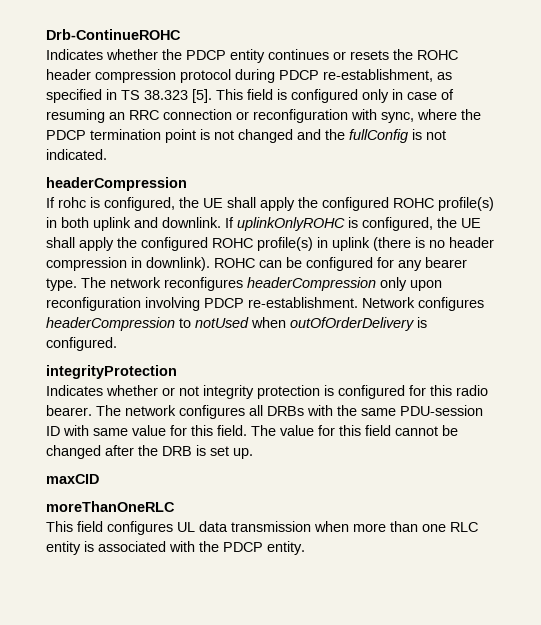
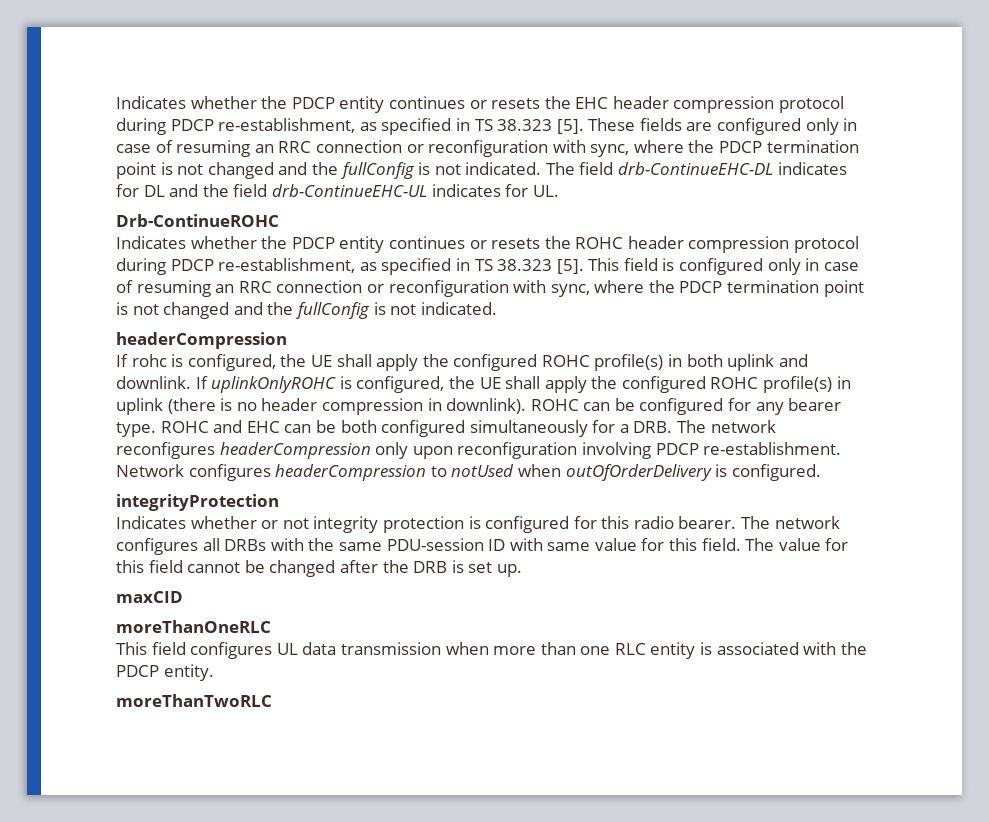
(46, 34) none -> [116,96,845,113] [116,118,858,135] [116,140,859,157] [116,162,847,179] [116,184,559,197] Indicates whether the PDCP entity continues or resets the EHC header compression protocol during PDCP re-establishment, as specified in TS 38.323 [5]. These fields are configured only in case of resuming an RRC connection or reconfiguration with sync, where the PDCP termination point is not changed and the fullConfig is not indicated. The field drb-ContinueEHC-DL indicates for DL and the field drb-ContinueEHC-UL indicates for UL. //
(77, 284) none -> [160,420,673,437] ROHC and EHC can be both configured simultaneously for a DRB.
(305, 548) none -> [116,694,272,707] // moreThanTwoRLC

